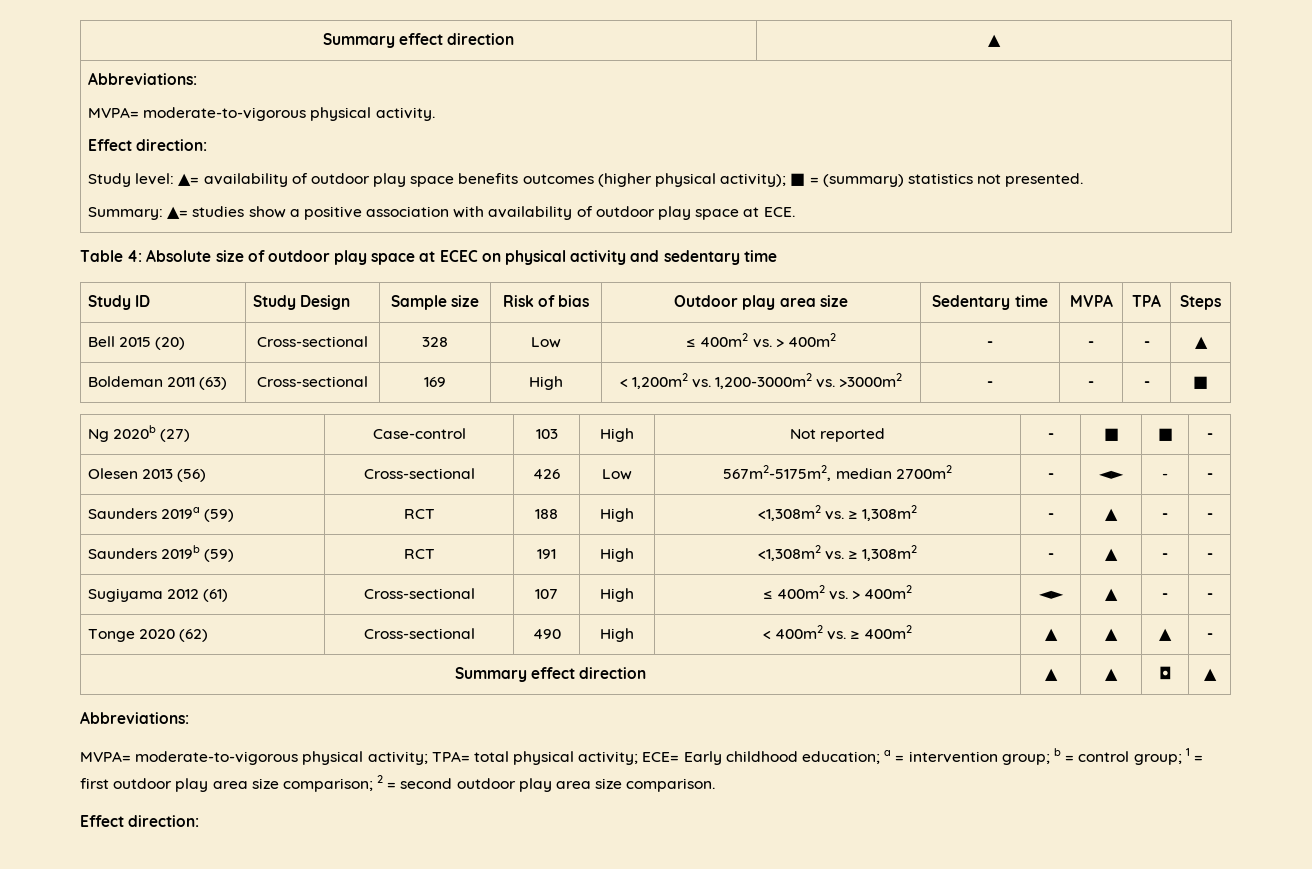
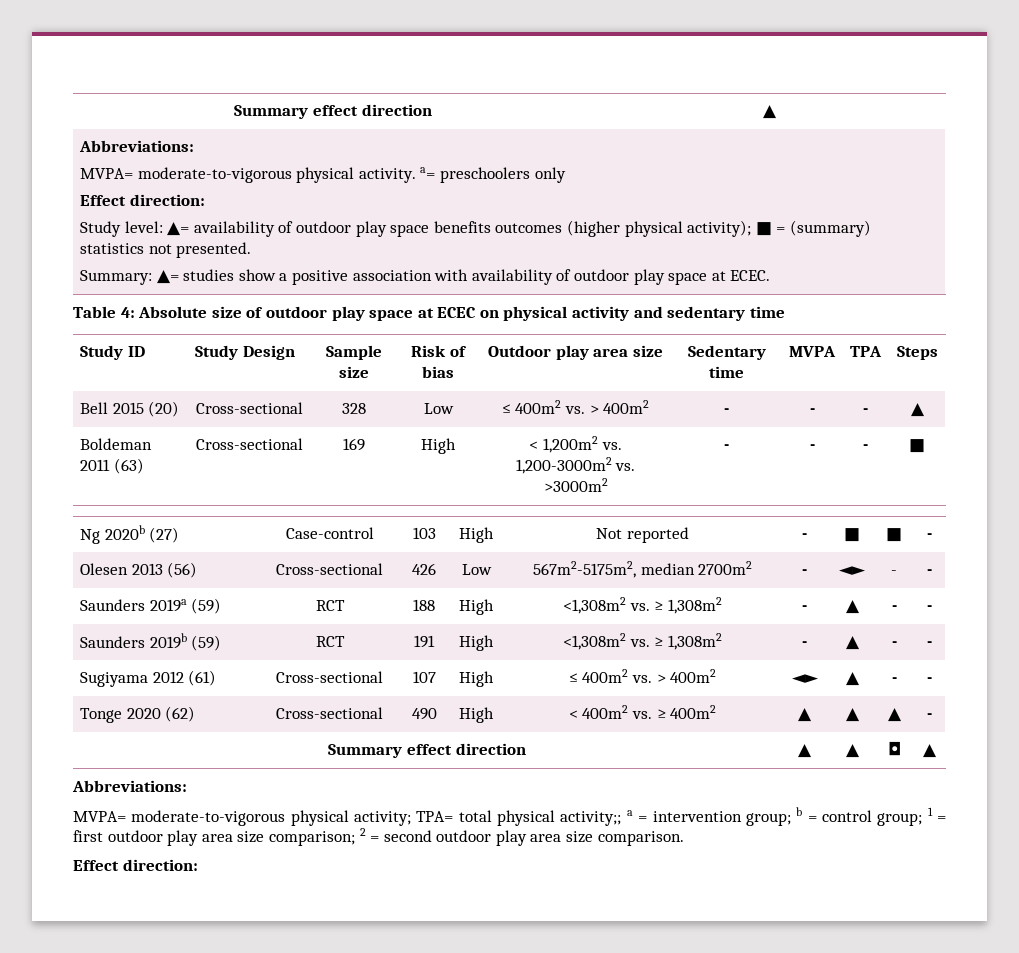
(435, 114) none -> [420,167,566,183] a= preschoolers only
[763,207,795,217] ECE. -> [730,270,771,281] ECEC.
[578,751,881,765] activity; ECE= Early childhood education; -> [560,811,622,826] activity;;

